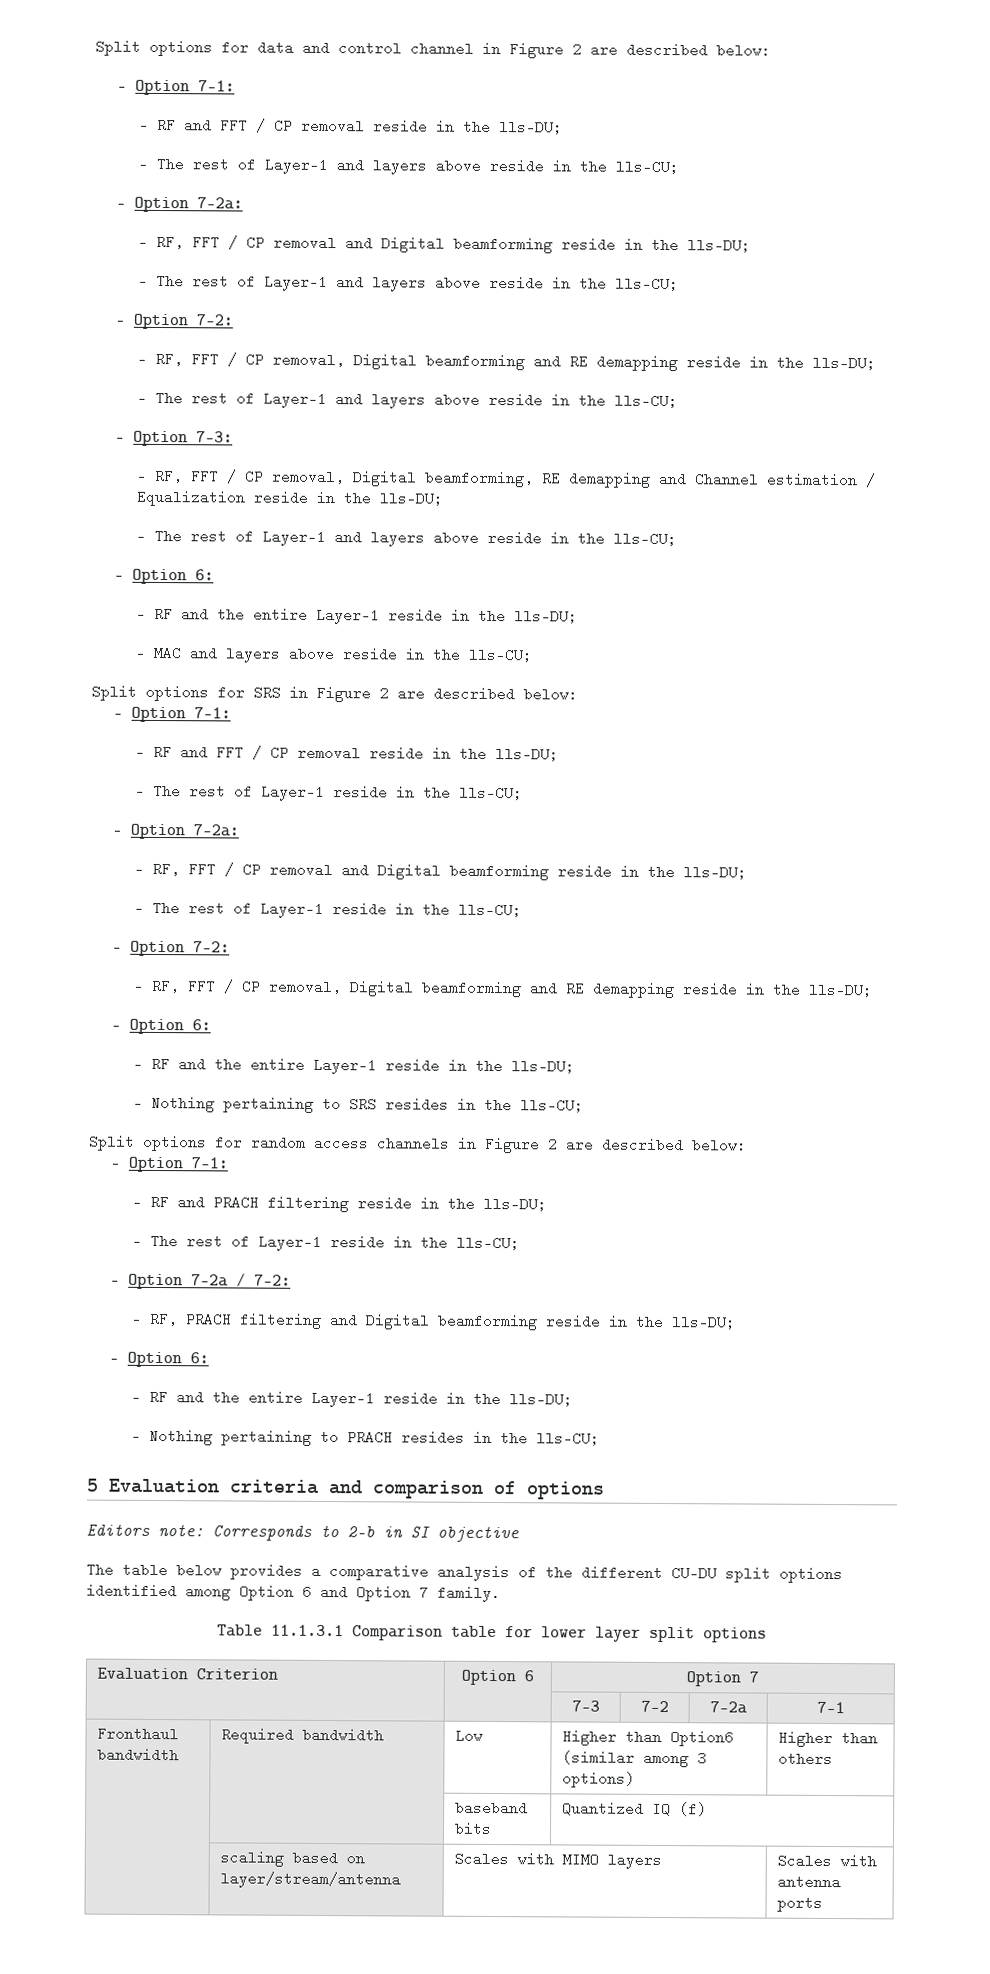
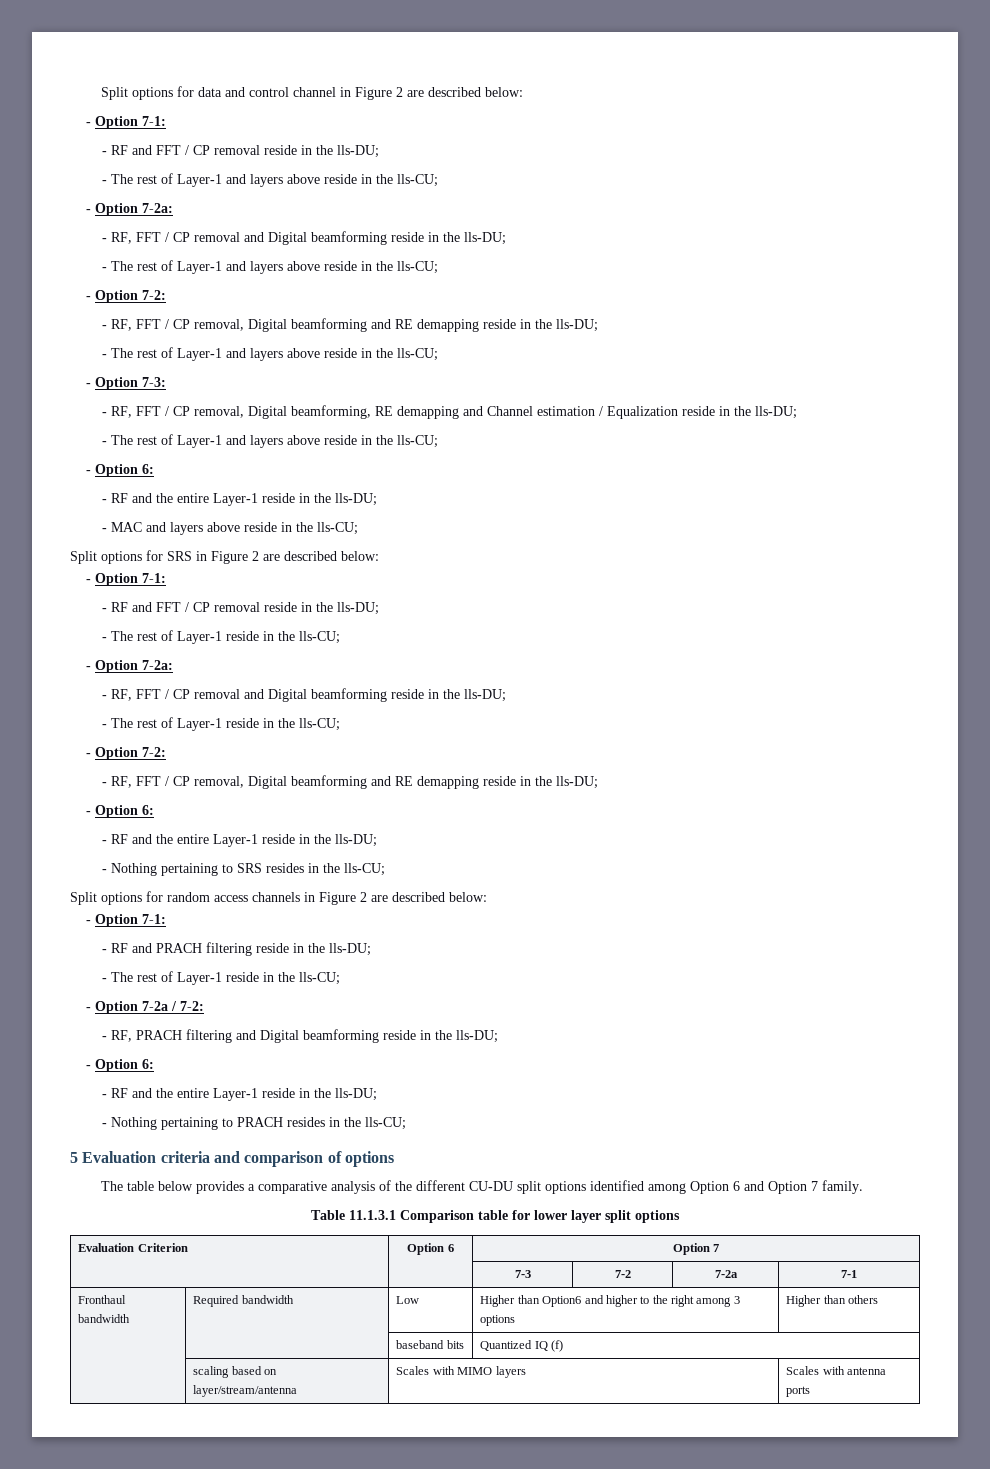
[86,1523,519,1543] // Editors note: Corresponds to 2-b in SI objective -> (394, 1159) none
[562,1750,636,1765] (similar -> [584,1295,695,1307] and higher to the right
[562,1771,636,1788] options) -> [480,1315,516,1326] options

